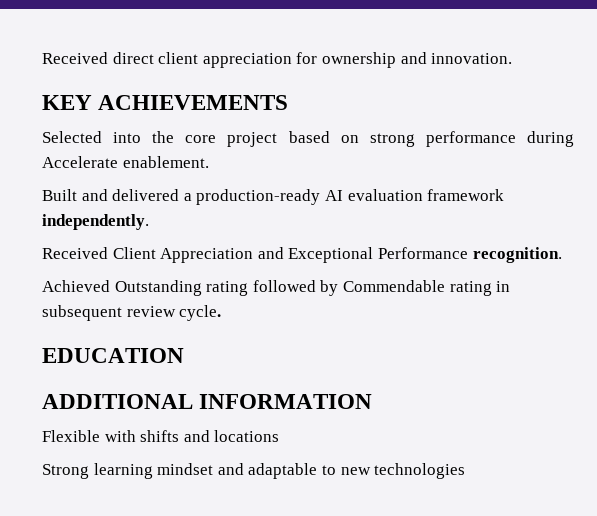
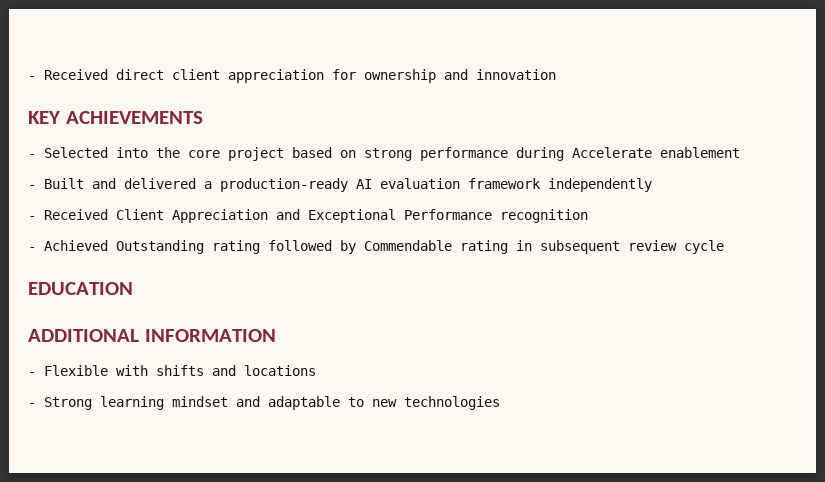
(42, 58) none -> [28,76,36,80] -
[431,53,513,64] innovation. -> [476,69,556,80] innovation
(289, 102) none -> [28,154,36,158] -
[122,156,209,168] enablement. // -> [660,147,740,158] [28,185,36,189] enablement // -
[42,214,149,230] independently. // -> [548,178,652,192] [28,216,36,220] independently // -
[472,247,562,263] recognition. // -> [500,209,588,223] [28,247,36,251] recognition // -
[179,305,222,321] cycle. -> [684,240,724,254] cycle
(373, 401) none -> [28,372,36,376] -
(280, 436) none -> [28,403,36,407] -

